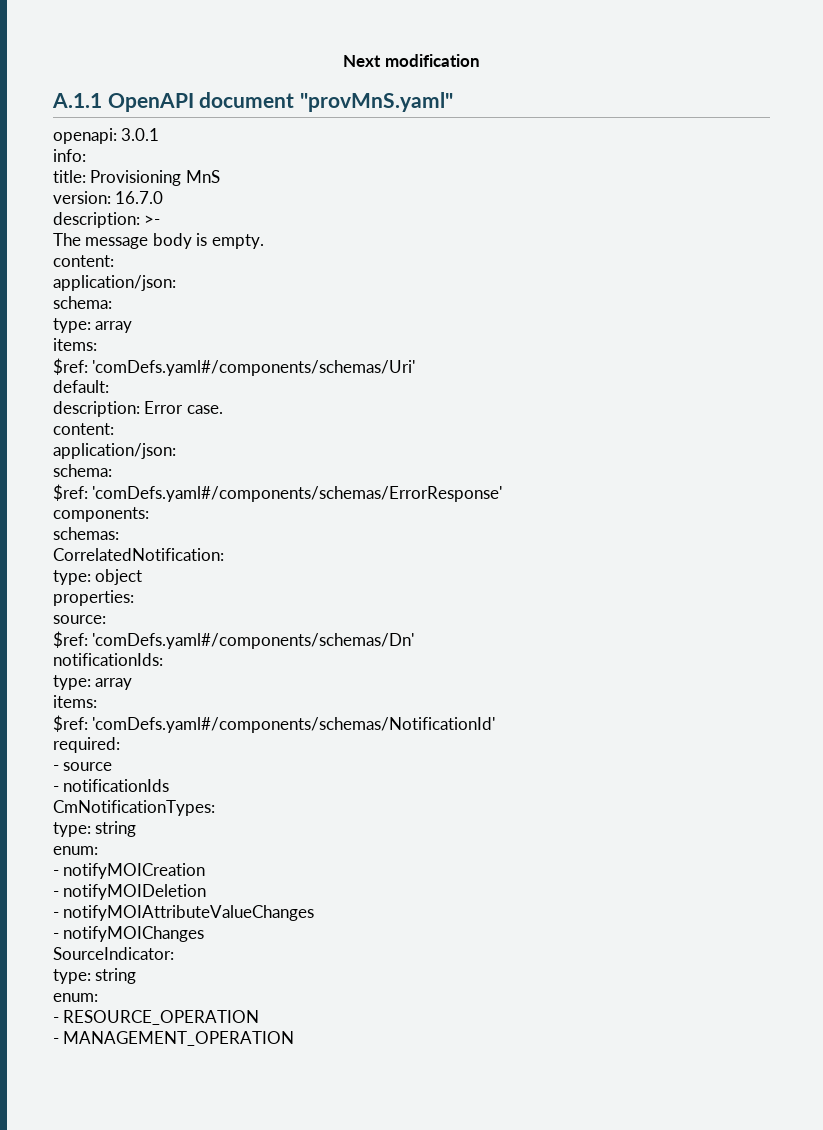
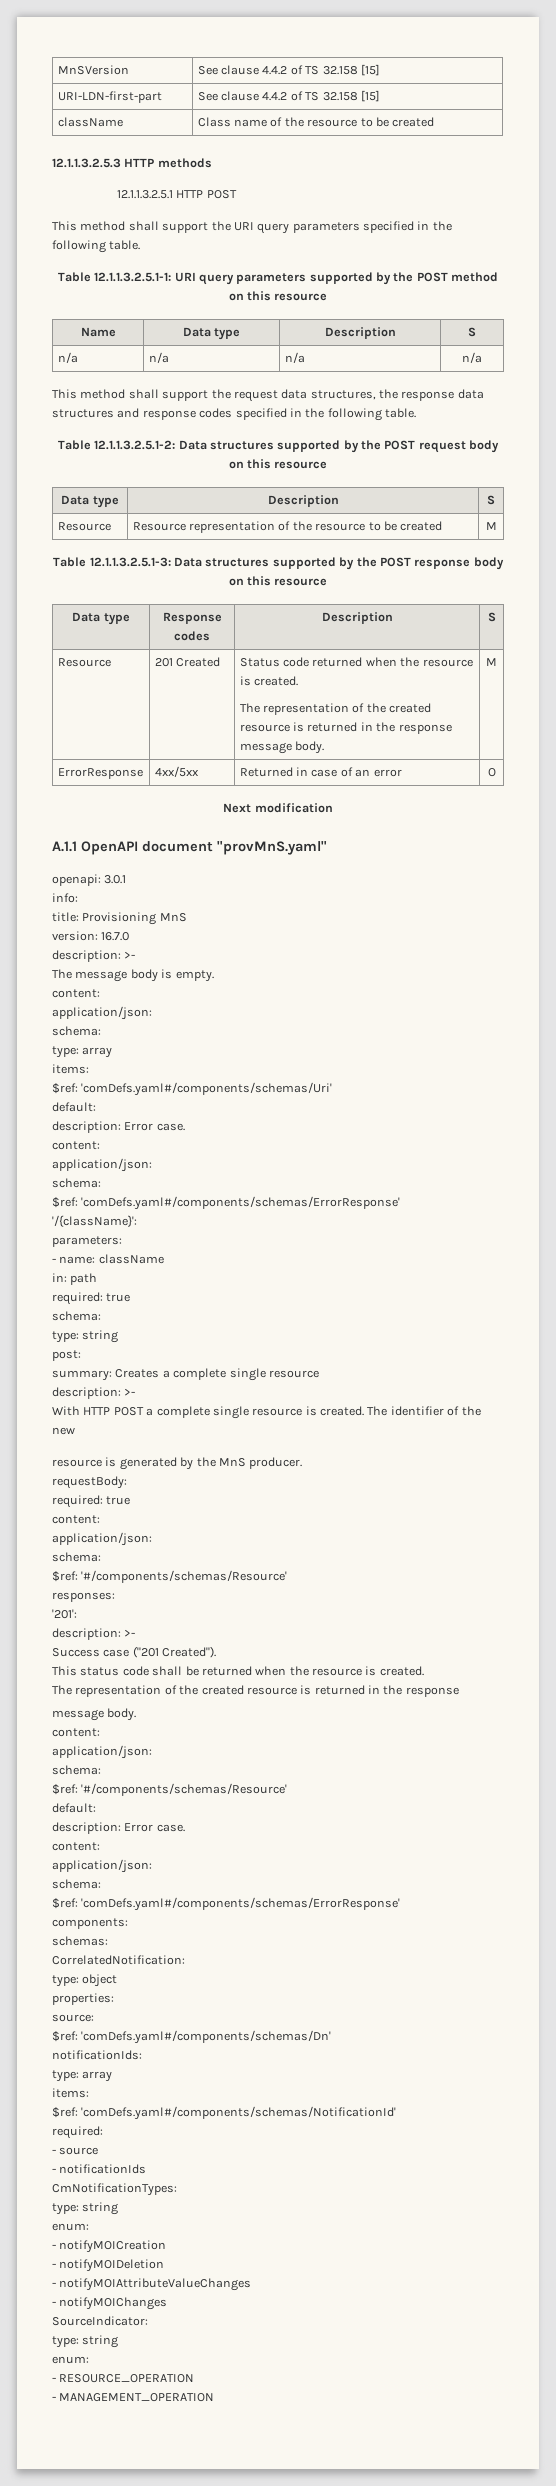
(343, 61) none -> [57,65,129,75] [197,64,380,76] [57,91,162,103] [197,90,380,102] [57,117,123,127] [197,117,435,127] [52,158,212,168] [116,190,237,199] [52,221,452,234] [52,240,141,253] [57,272,499,285] [228,291,328,301] [80,327,116,337] [182,327,241,340] [324,327,396,339] [468,327,476,337] [57,352,78,363] [148,352,169,363] [284,352,305,363] [462,352,482,363] [52,389,484,402] [52,408,416,421] [57,440,500,453] [228,459,328,469] [61,495,119,508] [267,495,339,507] [487,495,495,505] [57,522,111,531] [132,521,443,533] [485,522,497,530] [53,557,504,570] [228,576,328,586] [72,612,130,625] [162,612,222,624] [174,631,210,641] [321,612,393,624] [487,612,496,622] [57,658,111,667] [154,657,221,667] [239,657,473,667] [239,676,299,686] [239,703,432,715] [239,722,452,734] [239,741,325,754] [486,658,497,666] [57,768,143,779] [154,766,199,777] [239,767,402,777] [487,768,496,777] MnSVersion | See clause 4.4.2 of TS 32.158 [15] // URI-LDN-first-part | See clause 4.4.2 of TS 32.158 [15] // className | Class name of the resource to be created // 12.1.1.3.2.5.3 HTTP methods // 12.1.1.3.2.5.1 HTTP POST // This method shall support the URI query parameters specified in the following table. // Table 12.1.1.3.2.5.1-1: URI query parameters supported by the POST method on this resource // Name | Data type | Description | S // n/a | n/a | n/a | n/a // This method shall support the request data structures, the response data structures and response codes specified in the following table. // Table 12.1.1.3.2.5.1-2: Data structures supported by the POST request body on this resource // Data type | Description | S // Resource | Resource representation of the resource to be created | M // Table 12.1.1.3.2.5.1-3: Data structures supported by the POST response body on this resource // Data type | Response codes | Description | S // Resource | 201 Created | Status code returned when the resource is created. // The representation of the created resource is returned in the response message body. | M // ErrorResponse | 4xx/5xx | Returned in case of an error | O //
(503, 494) none -> [52,1215,137,1227] [52,1236,122,1247] [52,1254,164,1264] [52,1273,98,1285] [52,1292,131,1305] [52,1311,101,1321] [52,1330,119,1343] [52,1350,81,1361] [52,1368,319,1381] [52,1387,136,1399] [52,1406,481,1419] [52,1427,75,1435] [52,1457,303,1470] [52,1476,127,1489] [52,1495,131,1508] [52,1515,100,1524] [52,1532,152,1546] [52,1552,101,1562] [52,1570,288,1583] [52,1592,115,1602] [52,1609,77,1619] [52,1628,136,1640] [52,1646,217,1658] [52,1666,424,1676] [52,1685,459,1697] [52,1708,137,1721] [52,1728,100,1737] [52,1745,152,1759] [52,1765,101,1775] [52,1783,288,1796] [52,1803,96,1813] [52,1822,185,1834] [52,1842,100,1851] [52,1859,152,1873] [52,1879,101,1889] [52,1897,401,1911] // '/{className}': // parameters: // - name: className // in: path // required: true // schema: // type: string // post: // summary: Creates a complete single resource // description: >- // With HTTP POST a complete single resource is created. The identifier of the new // resource is generated by the MnS producer. // requestBody: // required: true // content: // application/json: // schema: // $ref: '#/components/schemas/Resource' // responses: // '201': // description: >- // Success case ("201 Created"). // This status code shall be returned when the resource is created. // The representation of the created resource is returned in the response // message body. // content: // application/json: // schema: // $ref: '#/components/schemas/Resource' // default: // description: Error case. // content: // application/json: // schema: // $ref: 'comDefs.yaml#/components/schemas/ErrorResponse'

